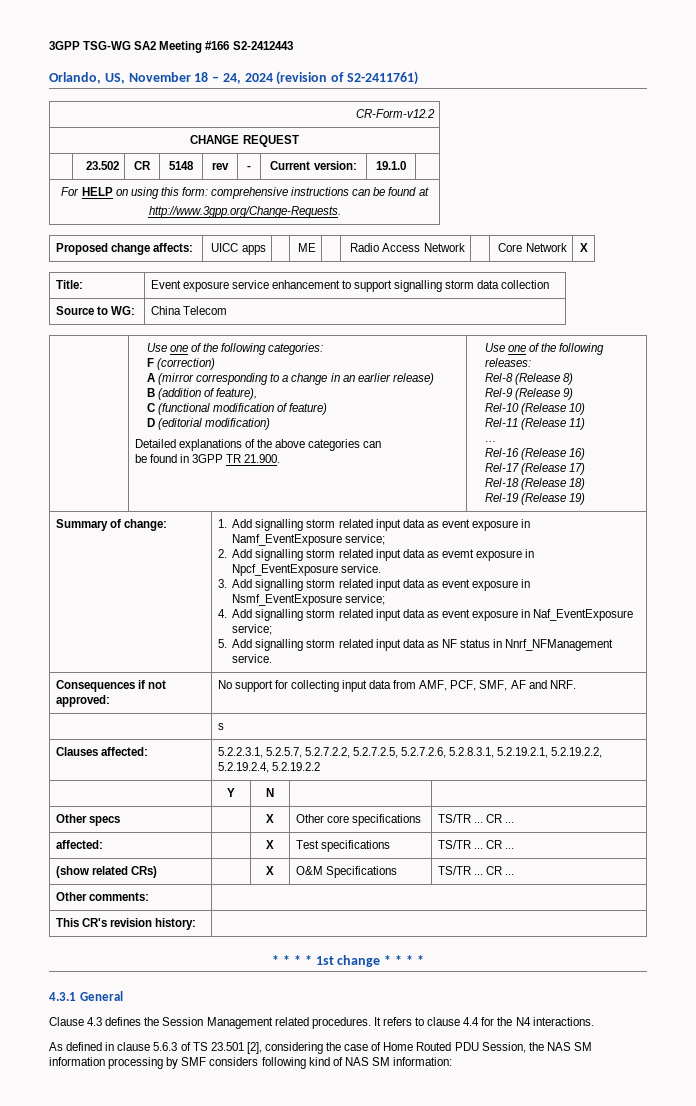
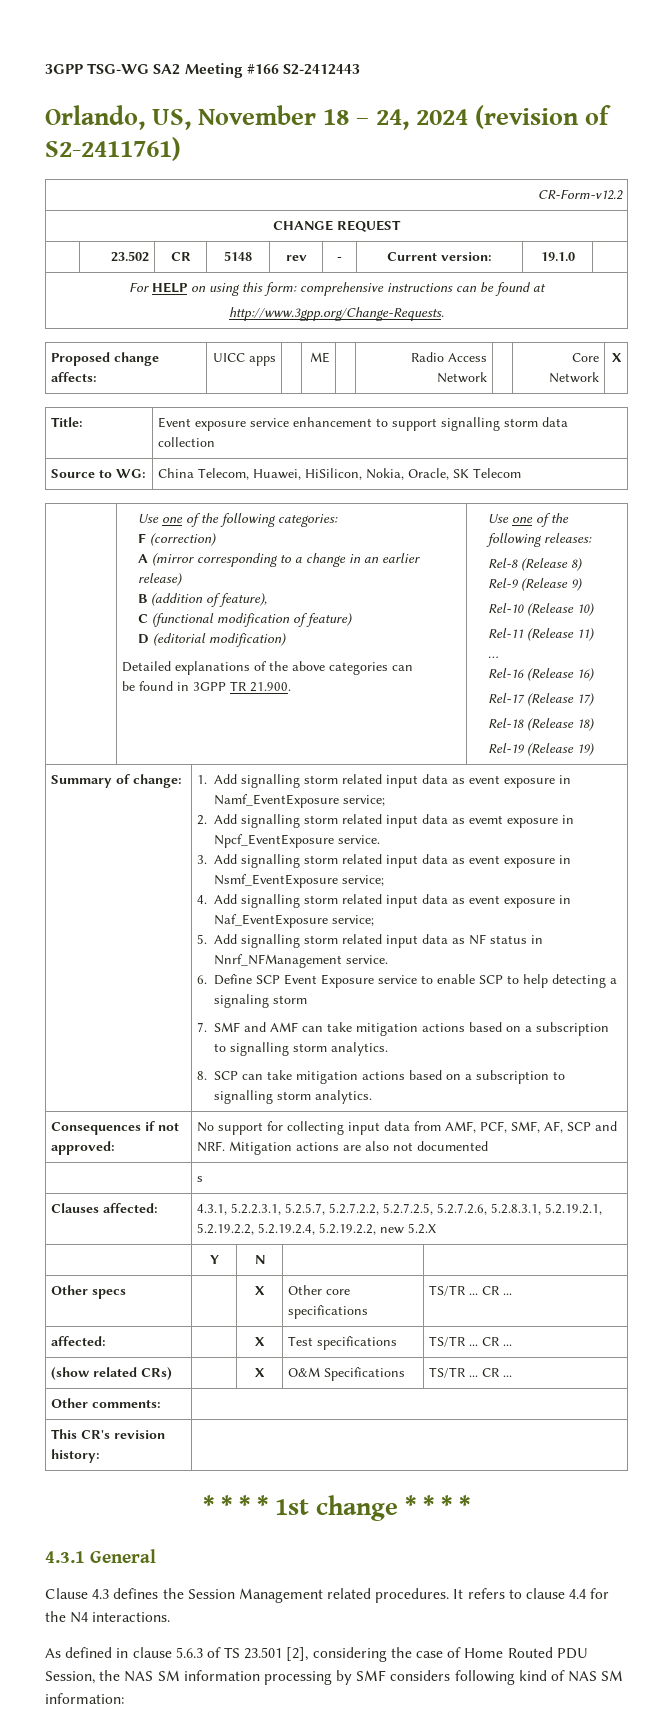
(181, 310) none -> [198,468,470,480] Telecom, Huawei, HiSilicon, Nokia, Oracle, SK
(273, 658) none -> [197,974,618,988] [214,994,308,1008] [197,1022,610,1036] [214,1042,389,1056] [197,1070,566,1084] [214,1090,373,1104] // 6. Define SCP Event Exposure service to enable SCP to help detecting a signaling storm // 7. SMF and AMF can take mitigation actions based on a subscription to signalling storm analytics. // 8. SCP can take mitigation actions based on a subscription to signalling storm analytics.
[510,680,526,689] AF -> [544,1121,592,1133] AF, SCP
(576, 684) none -> [229,1141,489,1155] Mitigation actions are also not documented
(148, 751) none -> [197,1204,228,1215] 4.3.1,
[271,762,320,771] 5.2.19.2.2 -> [319,1223,437,1235] 5.2.19.2.2, new 5.2.X

